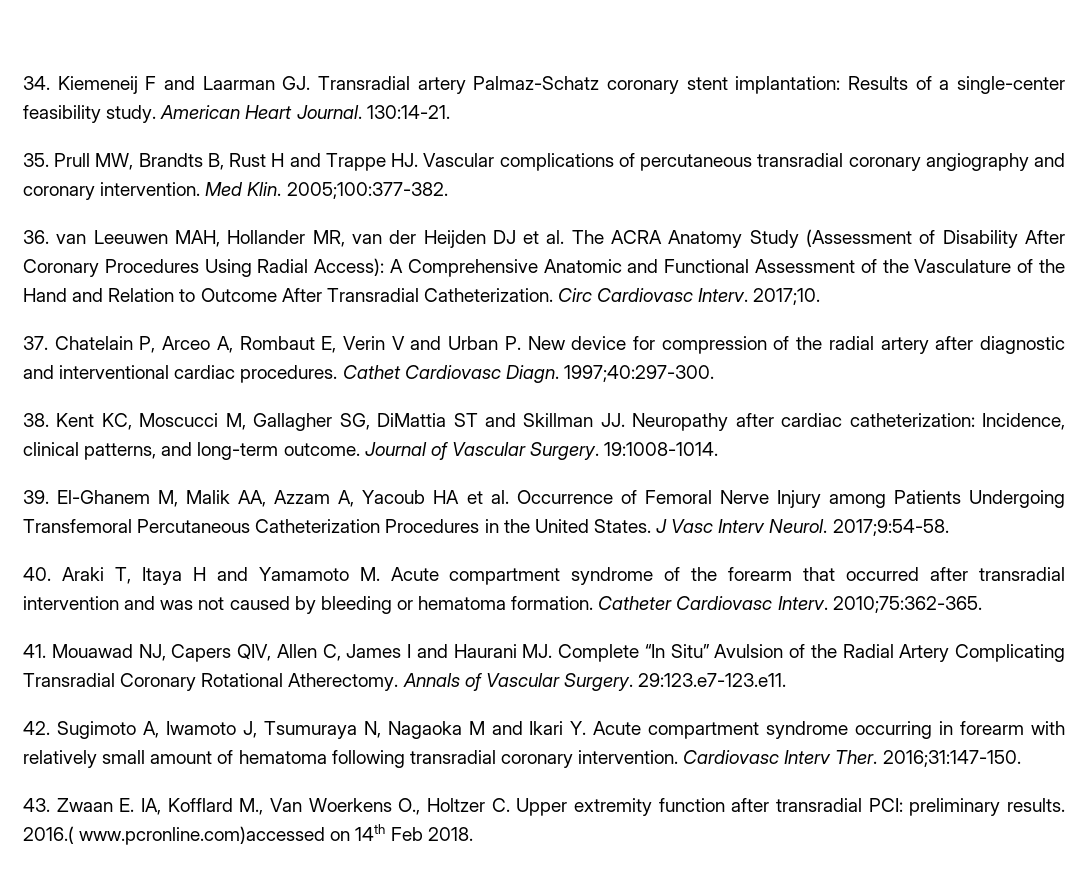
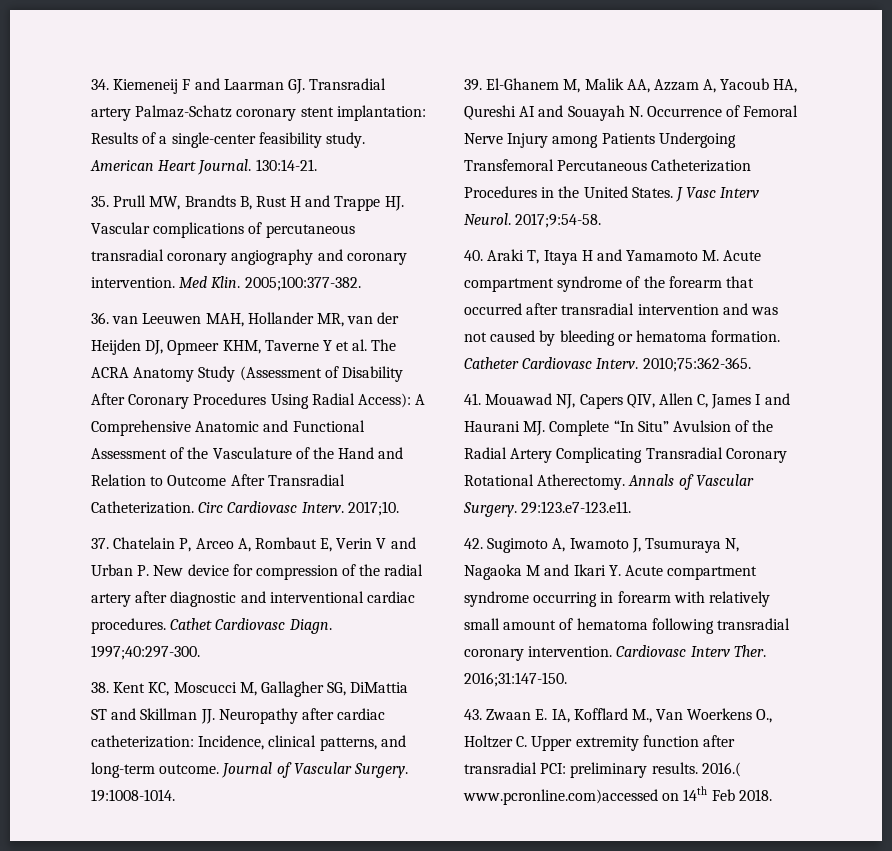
[492,230,516,244] DJ -> [145,340,332,355] DJ, Opmeer KHM, Taverne Y
[433,490,509,504] HA et al. -> [773,79,798,93] [464,105,643,121] HA, Qureshi AI and Souayah N.

